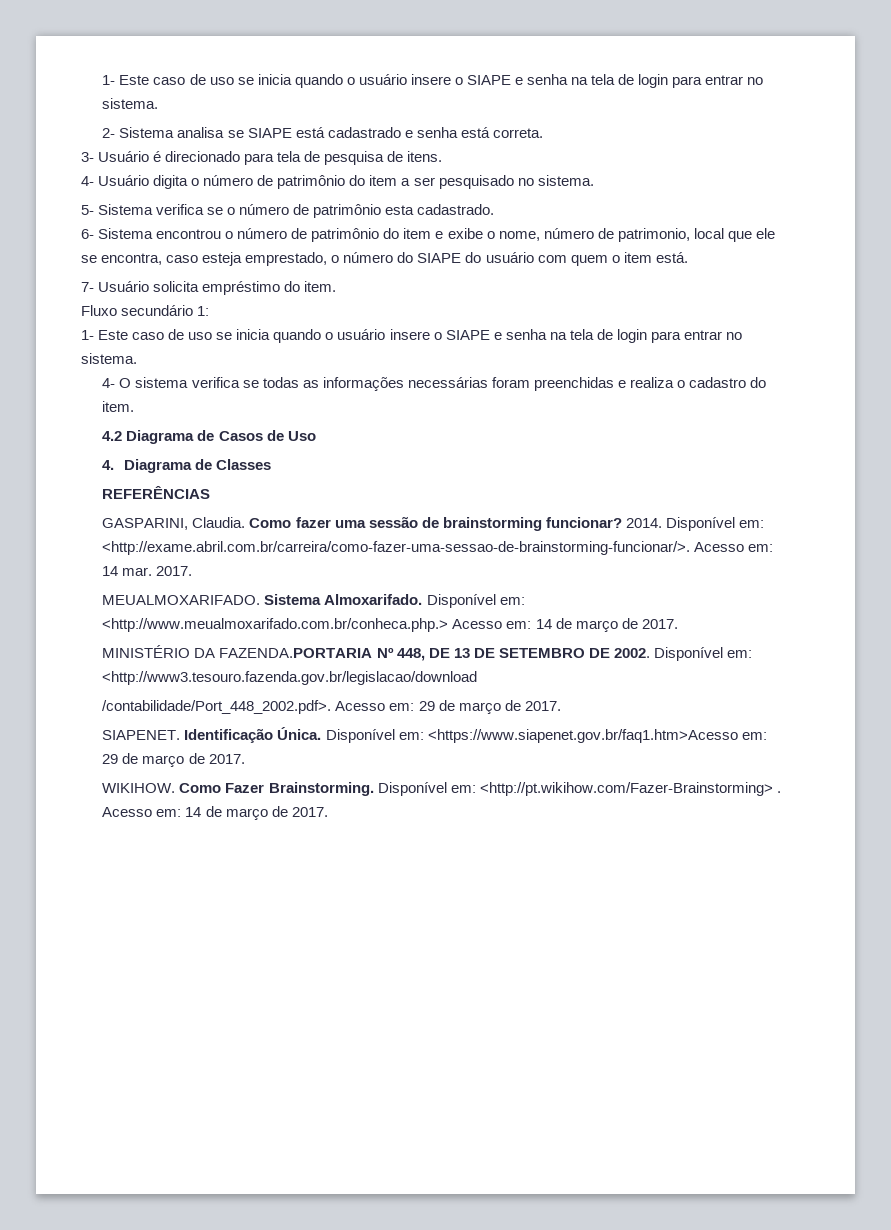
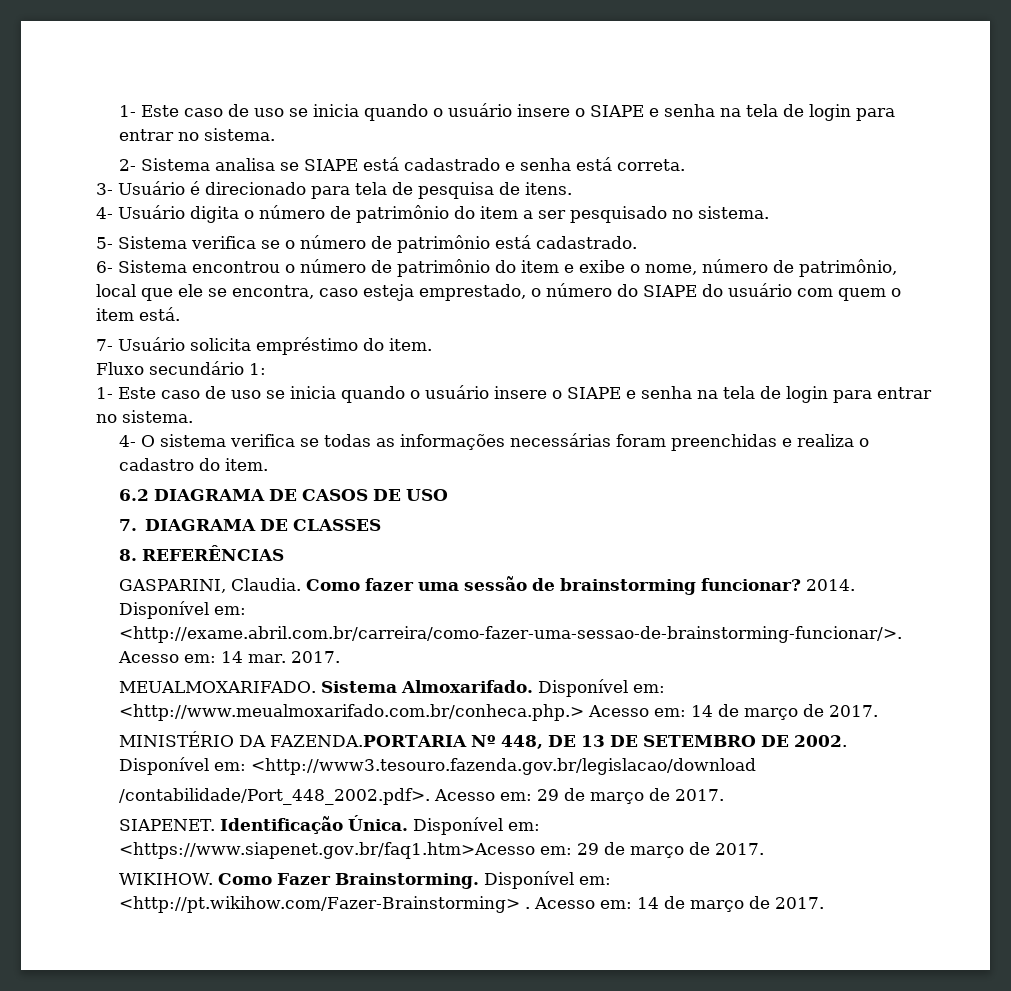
[385,205,415,215] esta -> [495,235,531,249] está
[617,228,690,242] patrimonio, -> [799,259,897,277] patrimônio,
[102,430,316,444] [102,459,271,473] 4.2 Diagrama de Casos de Uso // 4. Diagrama de Classes // -> [118,489,448,501] [118,519,381,531] [118,549,137,561] 6.2 DIAGRAMA DE CASOS DE USO // 7. DIAGRAMA DE CLASSES // 8.

